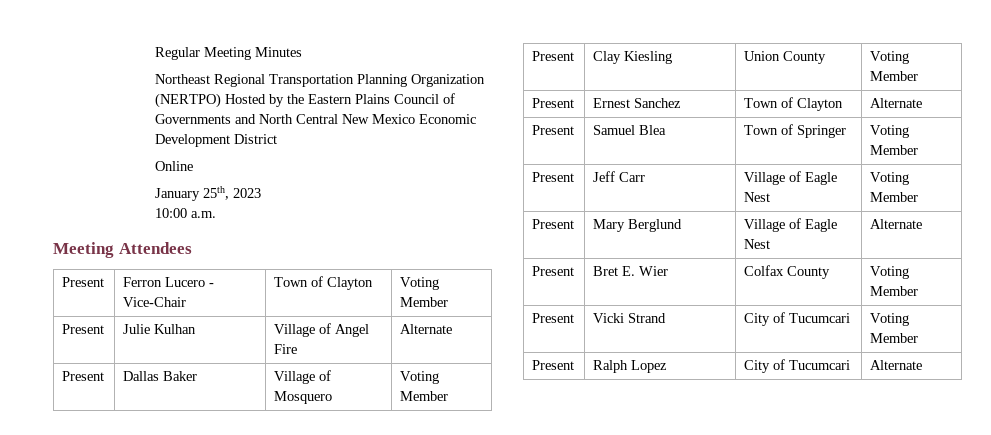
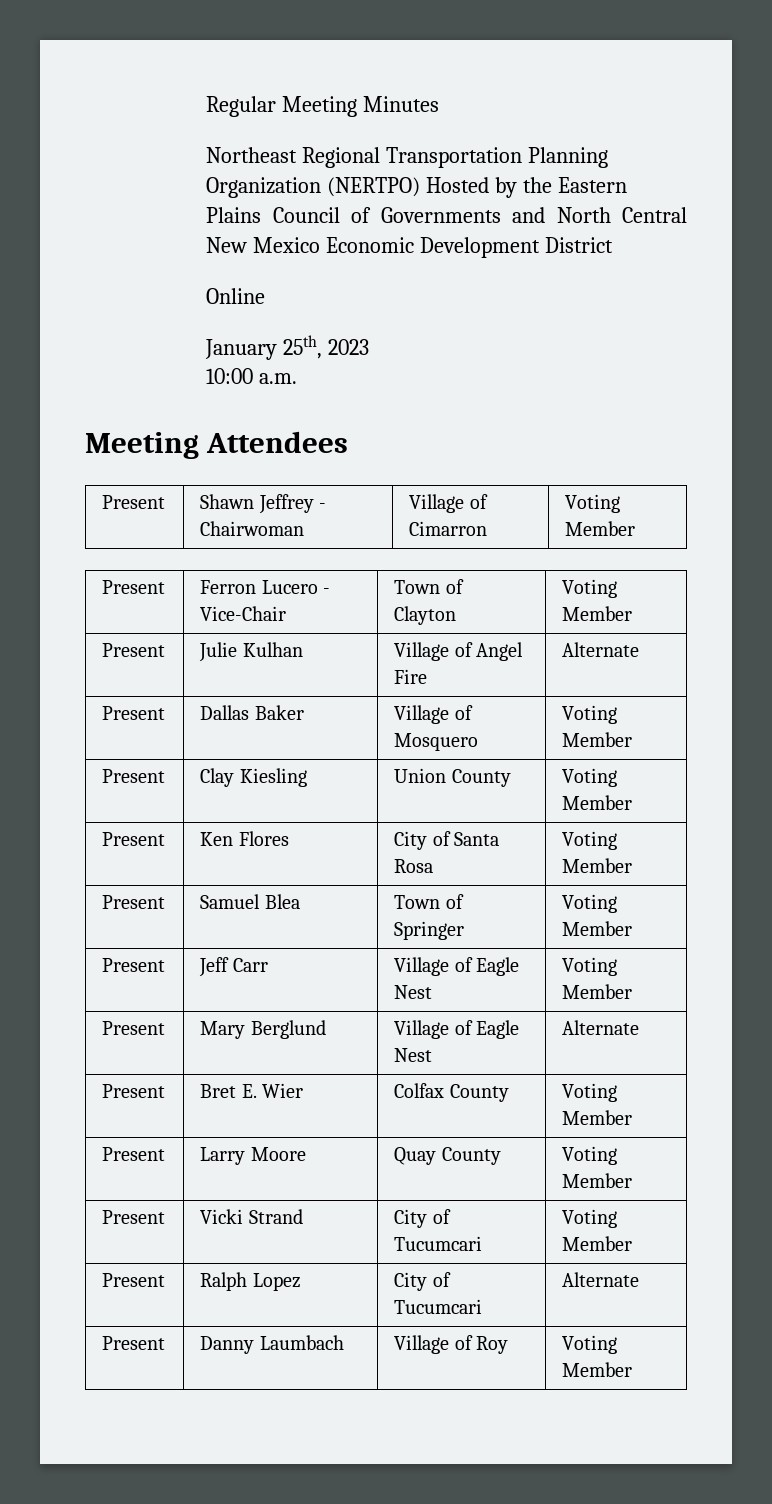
(192, 248) none -> [102,495,166,509] [200,494,327,514] [200,521,305,536] [409,494,488,513] [409,521,488,536] [565,494,621,513] [565,521,636,536] // Present | Shawn Jeffrey - Chairwoman | Village of Cimarron | Voting Member
[593,98,682,108] [744,97,844,111] [870,98,923,108] Ernest Sanchez | Town of Clayton | Alternate -> [200,831,289,846] [394,831,500,850] [394,859,434,873] [562,831,618,850] [562,858,633,873] Ken Flores | City of Santa Rosa | Voting Member
(919, 291) none -> [102,1147,166,1161] [200,1147,306,1165] [394,1147,501,1165] [562,1146,618,1165] [562,1173,633,1188] // Present | Larry Moore | Quay County | Voting Member
(923, 365) none -> [102,1336,166,1350] [200,1335,344,1354] [394,1335,509,1354] [562,1335,618,1354] [562,1362,633,1377] // Present | Danny Laumbach | Village of Roy | Voting Member

